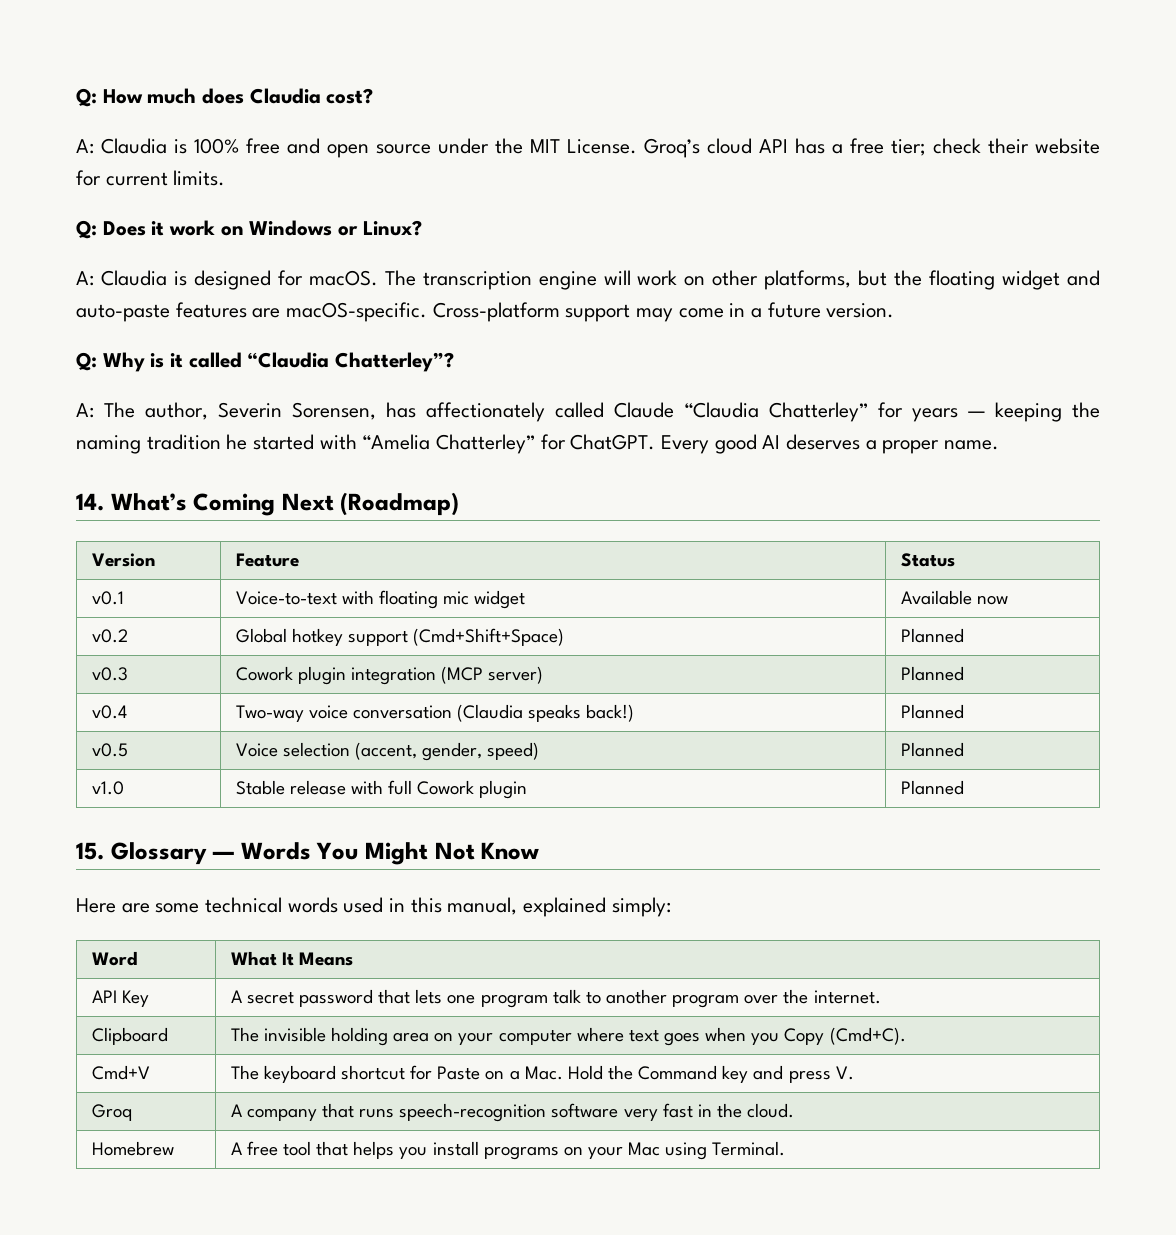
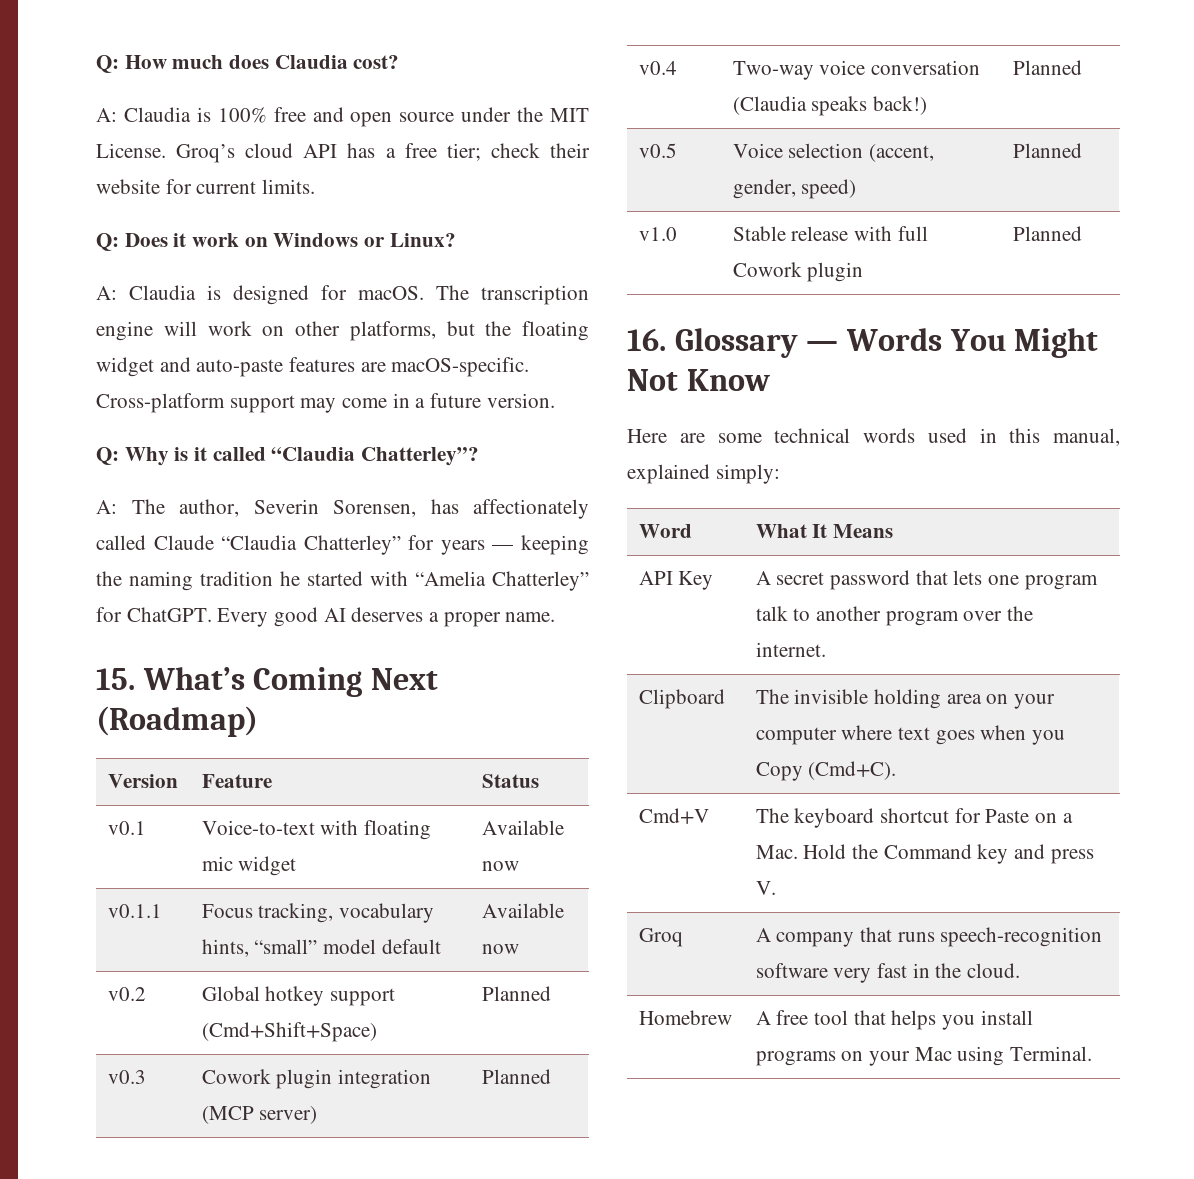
[76,493,104,511] 14. -> [96,668,135,690] 15.
(1008, 600) none -> [107,904,162,918] [201,903,434,923] [201,939,441,957] [481,903,564,918] [481,944,519,954] // v0.1.1 | Focus tracking, vocabulary hints, “small” model default | Available now
[76,842,104,860] 15. -> [627,328,666,351] 16.

